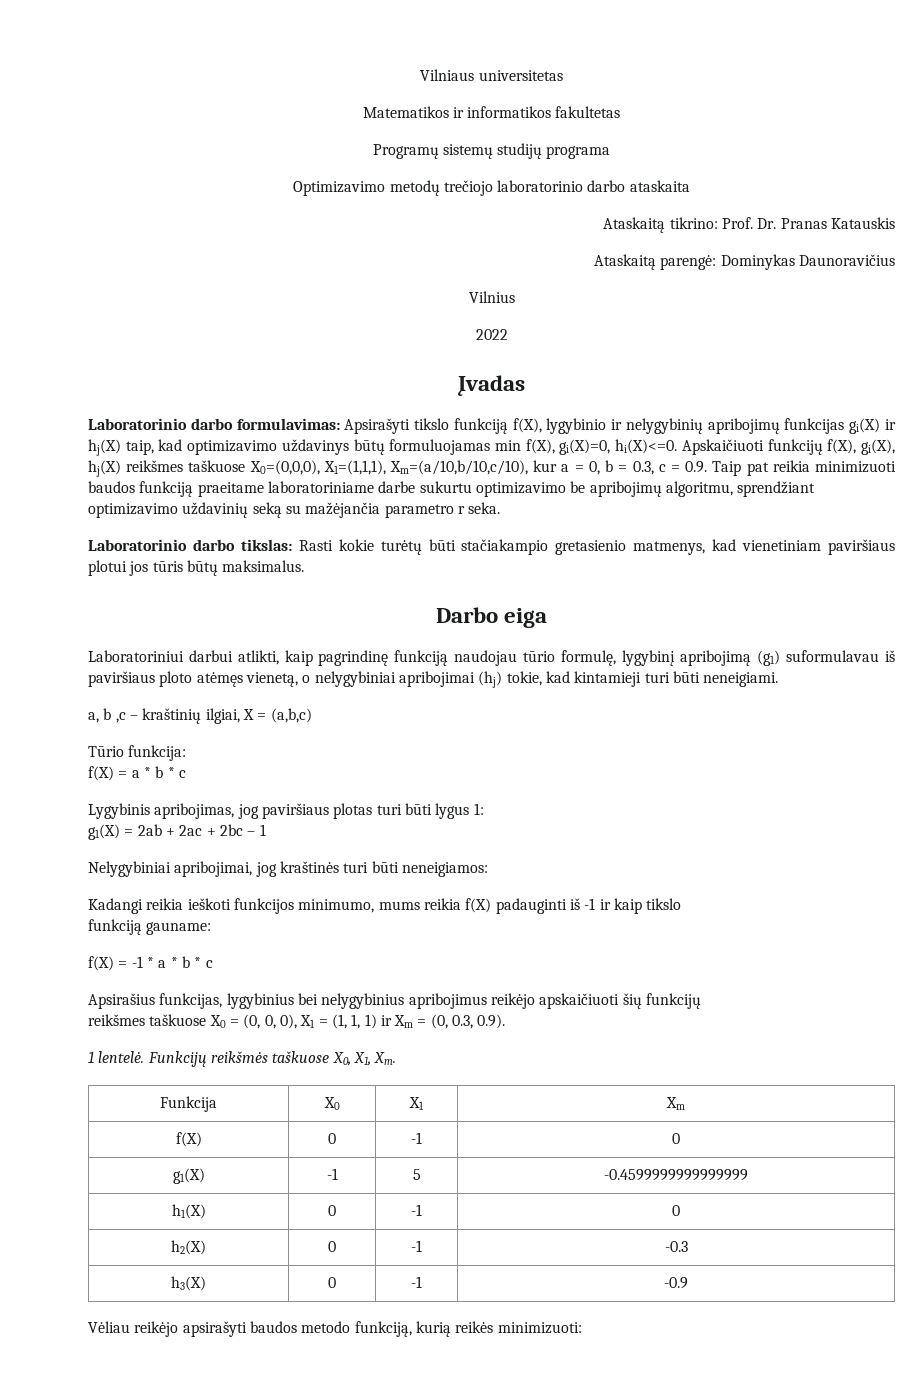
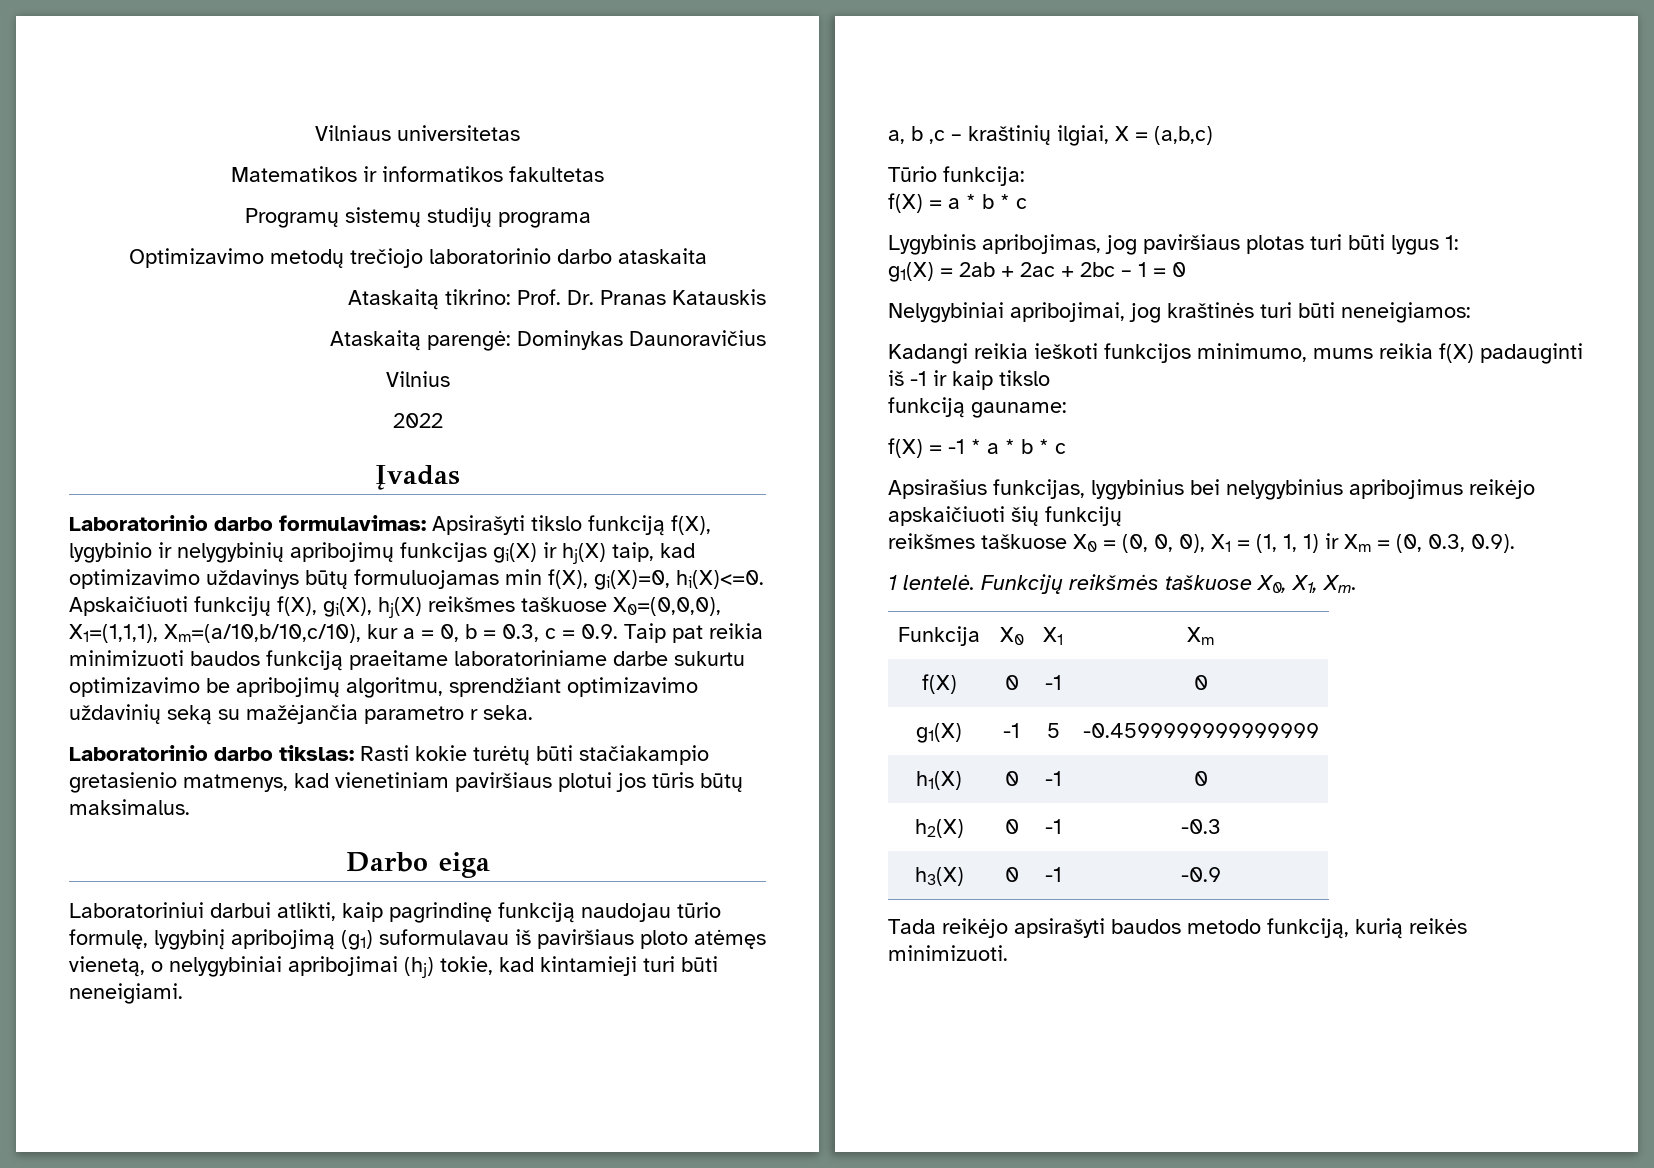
(266, 830) none -> [1153,262,1186,277] = 0
[88,1321,130,1333] Vėliau -> [888,919,936,934] Tada
[497,1322,582,1334] minimizuoti: -> [888,945,1008,961] minimizuoti.

